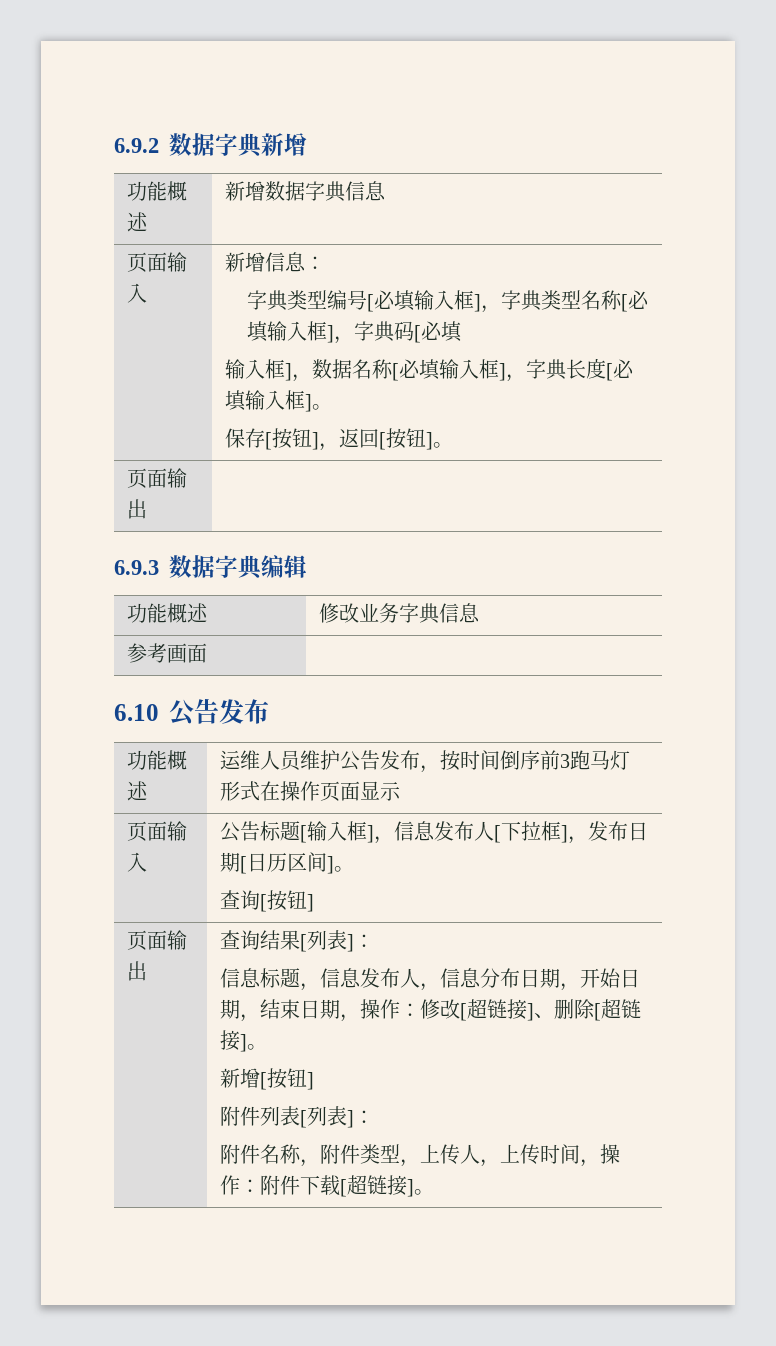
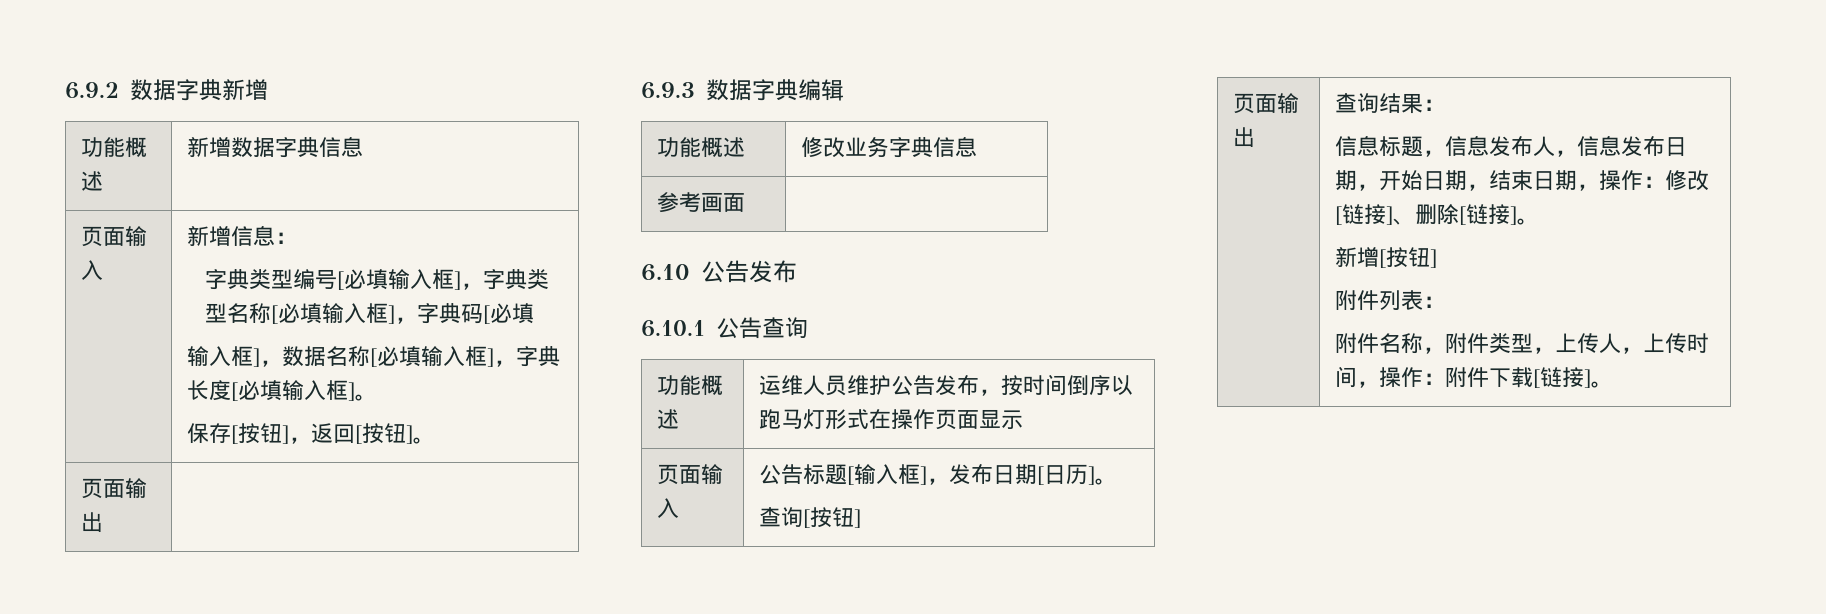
(269, 711) none -> [641,317,808,339] // 6.10.1公告查询
[540,750,571,770] 前3 -> [1111,375,1134,395] 以
[394,821,589,844] 信息发布人[下拉框]， -> (950, 481) none
[287,852,328,872] 区间 -> (1089, 474) none
[300,930,355,952] [列表] -> (1424, 103) none
[480,968,501,988] 分 -> [1621,136,1644,156] 发
[467,999,488,1019] 超 -> (1343, 215) none
[601,999,622,1019] 超 -> (1467, 215) none
[300,1106,355,1128] [列表] -> (1424, 300) none
[347,1175,368,1195] 超 -> (1541, 378) none

